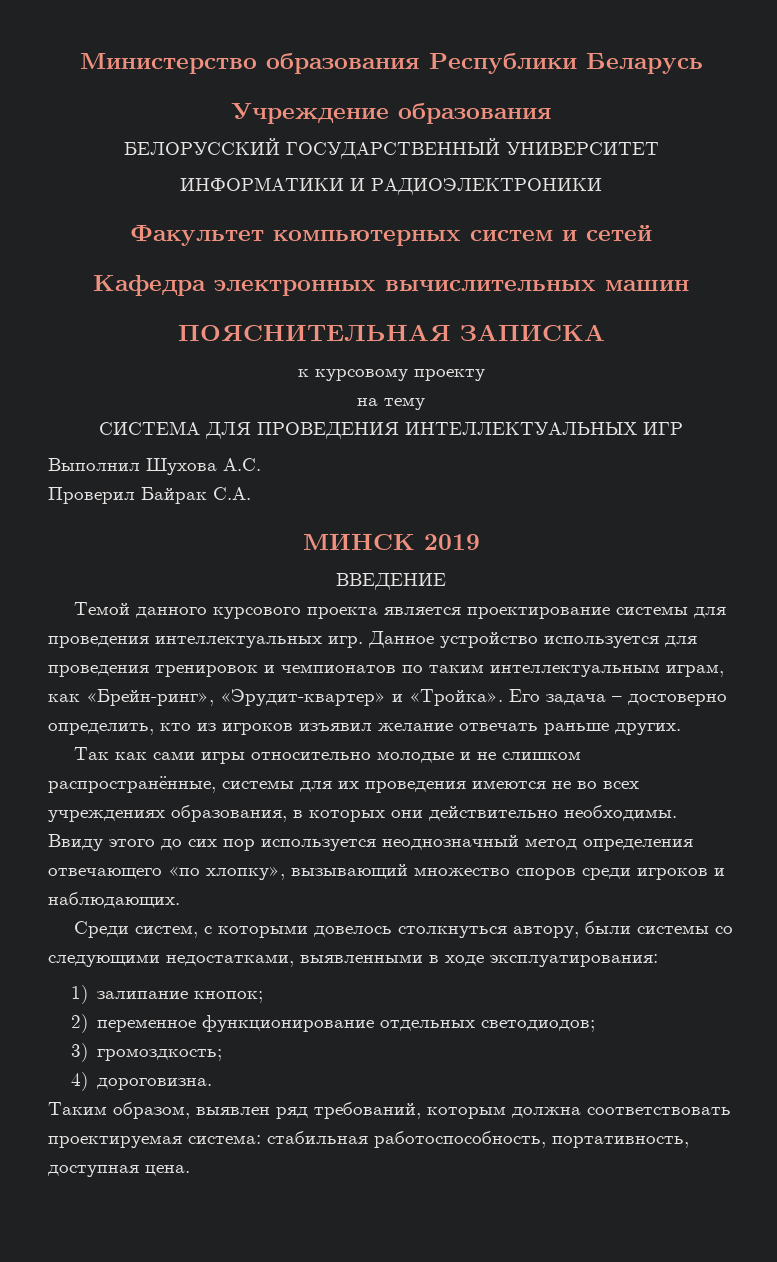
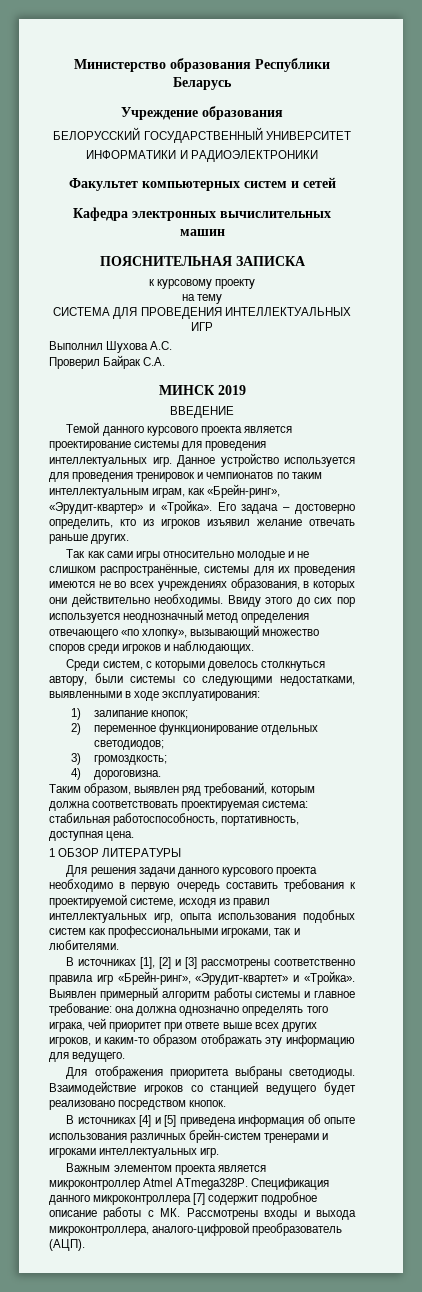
(190, 1170) none -> [49,848,182,857] [66,865,317,877] [49,879,356,892] [49,894,271,908] [49,910,355,923] [49,926,300,938] [49,940,119,950] [66,957,355,969] [49,971,355,985] [49,987,356,1001] [49,1003,328,1016] [49,1018,317,1032] [49,1034,355,1047] [49,1052,126,1062] [66,1066,355,1079] [49,1081,356,1095] [49,1100,227,1110] [66,1114,355,1127] [49,1129,329,1143] [49,1148,220,1158] [66,1163,266,1175] [49,1178,330,1190] [49,1192,318,1205] [49,1207,356,1220] [49,1222,343,1236] [49,1239,85,1251] // 1 ОБЗОР ЛИТЕРАТУРЫ // Для решения задачи данного курсового проекта необходимо в первую очередь составить требования к проектируемой системе, исходя из правил интеллектуальных игр, опыта использования подобных систем как профессиональными игроками, так и любителями. // В источниках [1], [2] и [3] рассмотрены соответственно правила игр «Брейн-ринг», «Эрудит-квартет» и «Тройка». Выявлен примерный алгоритм работы системы и главное требование: она должна однозначно определять того играка, чей приоритет при ответе выше всех других игроков, и каким-то образом отображать эту информацию для ведущего. // Для отображения приоритета выбраны светодиоды. Взаимодействие игроков со станцией ведущего будет реализовано посредством кнопок. // В источниках [4] и [5] приведена информация об опыте использования различных брейн-систем тренерами и игроками интеллектуальных игр. // Важным элементом проекта является микроконтроллер Atmel ATmega328P. Спецификация данного микроконтроллера [7] содержит подробное описание работы с МК. Рассмотрены входы и выхода микроконтроллера, аналого-цифровой преобразователь (АЦП).

